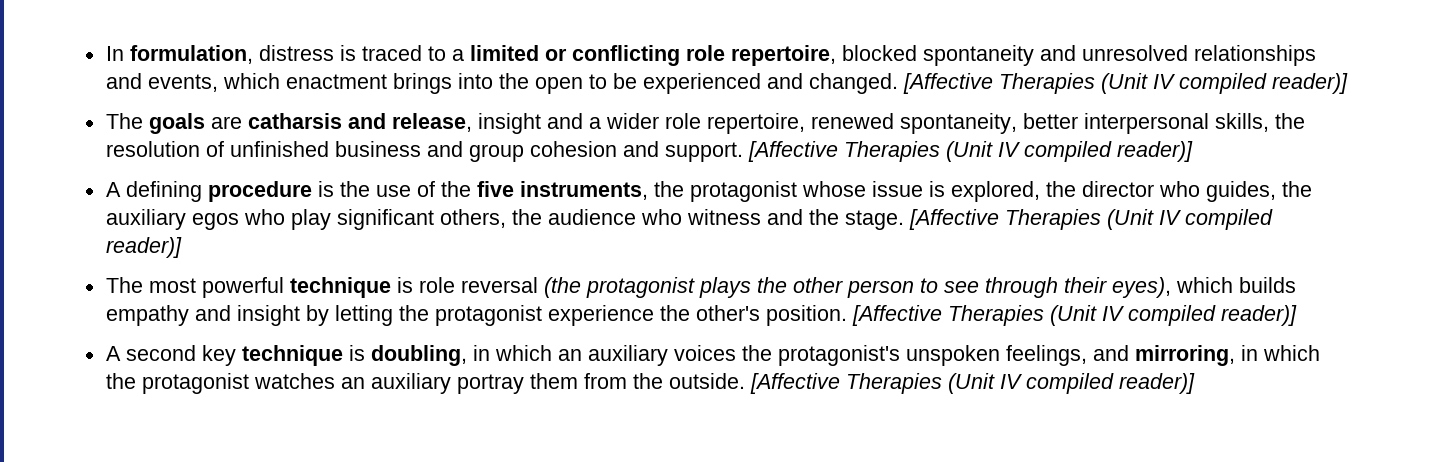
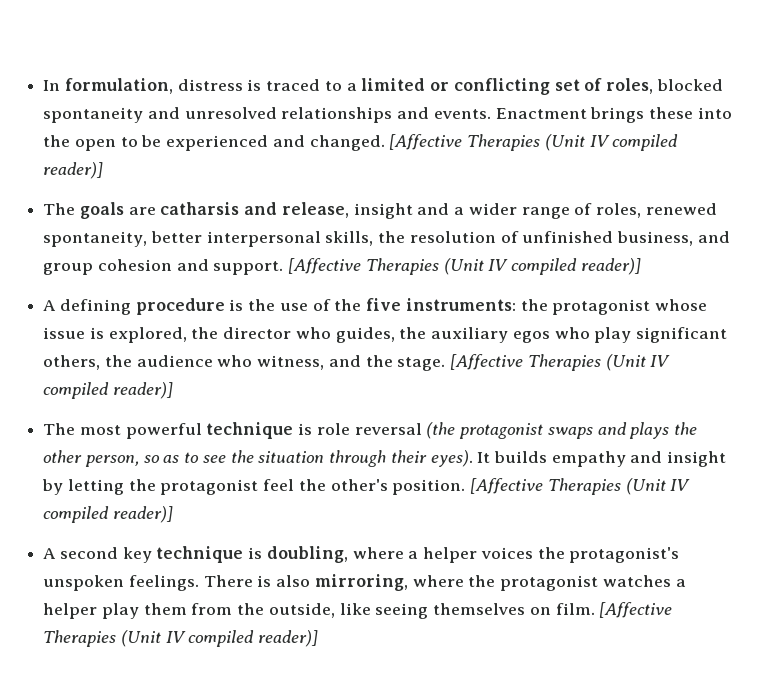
[685,45,836,66] role repertoire, -> [554,78,653,94] set of roles,
[147,73,452,94] events, which enactment brings -> [433,107,694,123] events. Enactment brings these
[664,113,805,134] role repertoire, -> [521,203,641,219] range of roles,
[334,141,421,157] business -> [617,231,694,246] business,
[519,181,648,200] instruments, -> [405,298,516,311] instruments:
[686,209,761,225] witness -> [257,355,325,370] witness,
(695, 287) none -> [547,422,627,439] swaps and
[846,277,1233,298] person to see through their eyes), which -> [84,450,491,467] person, so as to see the situation through their eyes). It
[547,305,654,326] experience -> [263,479,295,491] feel
[472,345,1320,366] [105,373,745,394] in which an auxiliary voices the protagonist's unspoken feelings, and mirroring, in which the protagonist watches an auxiliary portray them from the outside. -> [352,547,680,563] [43,574,686,591] [43,603,595,619] where a helper voices the protagonist's unspoken feelings. There is also mirroring, where the protagonist watches a helper play them from the outside, like seeing themselves on film.

